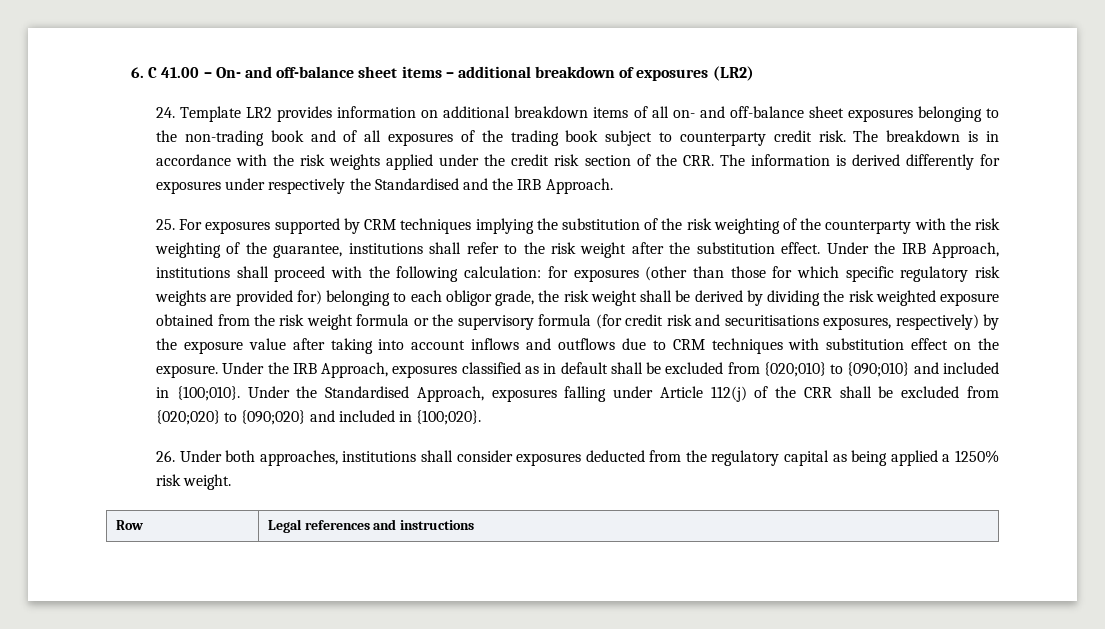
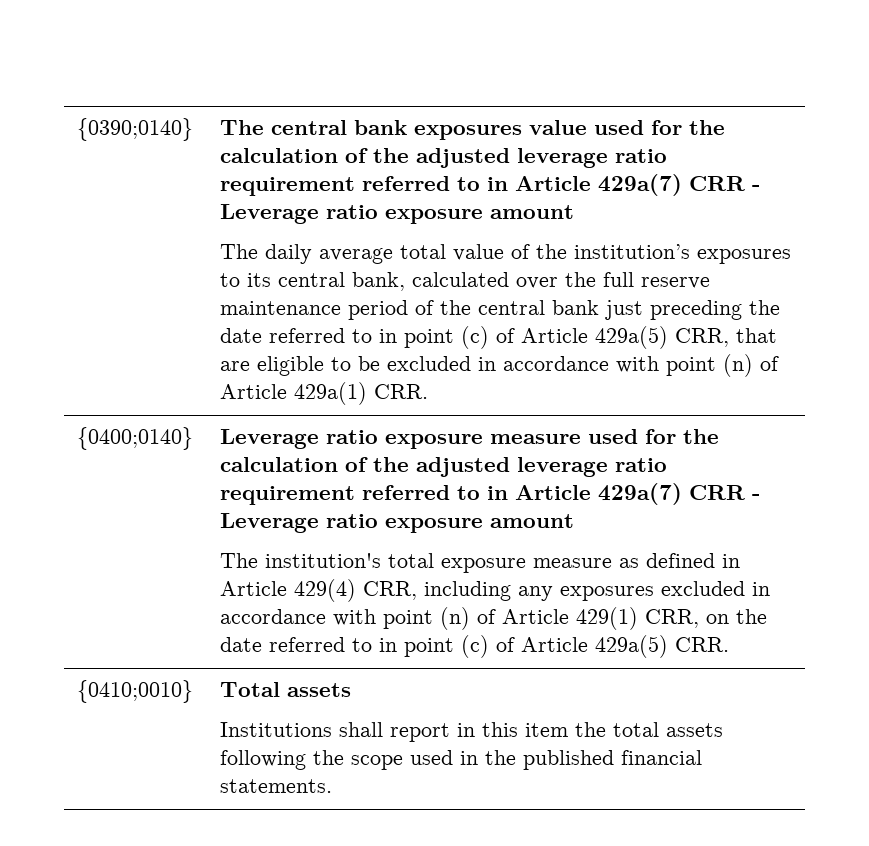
[131,66,754,81] [156,106,1000,122] [156,130,1000,146] [156,154,1001,170] [156,178,613,194] [156,218,1001,234] [155,242,1000,258] [156,266,1001,282] [155,290,999,306] [156,314,1000,330] [156,338,1000,354] [156,362,999,378] [156,386,999,402] [156,410,482,425] [156,450,1000,466] [156,474,232,490] [115,520,143,530] [267,519,475,533] 6. C 41.00 – On- and off-balance sheet items – additional breakdown of exposures (LR2) // 24. Template LR2 provides information on additional breakdown items of all on- and off-balance sheet exposures belonging to the non-trading book and of all exposures of the trading book subject to counterparty credit risk. The breakdown is in accordance with the risk weights applied under the credit risk section of the CRR. The information is derived differently for exposures under respectively the Standardised and the IRB Approach. // 25. For exposures supported by CRM techniques implying the substitution of the risk weighting of the counterparty with the risk weighting of the guarantee, institutions shall refer to the risk weight after the substitution effect. Under the IRB Approach, institutions shall proceed with the following calculation: for exposures (other than those for which specific regulatory risk weights are provided for) belonging to each obligor grade, the risk weight shall be derived by dividing the risk weighted exposure obtained from the risk weight formula or the supervisory formula (for credit risk and securitisations exposures, respectively) by the exposure value after taking into account inflows and outflows due to CRM techniques with substitution effect on the exposure. Under the IRB Approach, exposures classified as in default shall be excluded from {020;010} to {090;010} and included in {100;010}. Under the Standardised Approach, exposures falling under Article 112(j) of the CRR shall be excluded from {020;020} to {090;020} and included in {100;020}. // 26. Under both approaches, institutions shall consider exposures deducted from the regulatory capital as being applied a 1250% risk weight. // Row | Legal references and instructions -> [77,118,194,141] [220,120,726,140] [220,148,668,168] [220,174,761,196] [220,204,575,224] [220,244,792,264] [220,272,711,291] [220,300,781,320] [220,326,778,349] [220,354,780,377] [220,382,429,405] [77,427,194,450] [220,429,720,449] [220,457,668,477] [220,483,761,505] [220,513,575,533] [220,553,741,573] [220,579,771,602] [220,607,768,630] [220,635,730,658] [77,680,194,703] [220,682,352,697] [220,722,724,742] [220,750,703,770] [220,779,333,793] {0390;0140} | The central bank exposures value used for the calculation of the adjusted leverage ratio requirement referred to in Article 429a(7) CRR - Leverage ratio exposure amount // The daily average total value of the institution’s exposures to its central bank, calculated over the full reserve maintenance period of the central bank just preceding the date referred to in point (c) of Article 429a(5) CRR, that are eligible to be excluded in accordance with point (n) of Article 429a(1) CRR. // {0400;0140} | Leverage ratio exposure measure used for the calculation of the adjusted leverage ratio requirement referred to in Article 429a(7) CRR - Leverage ratio exposure amount // The institution's total exposure measure as defined in Article 429(4) CRR, including any exposures excluded in accordance with point (n) of Article 429(1) CRR, on the date referred to in point (c) of Article 429a(5) CRR. // {0410;0010} | Total assets // Institutions shall report in this item the total assets following the scope used in the published financial statements.

